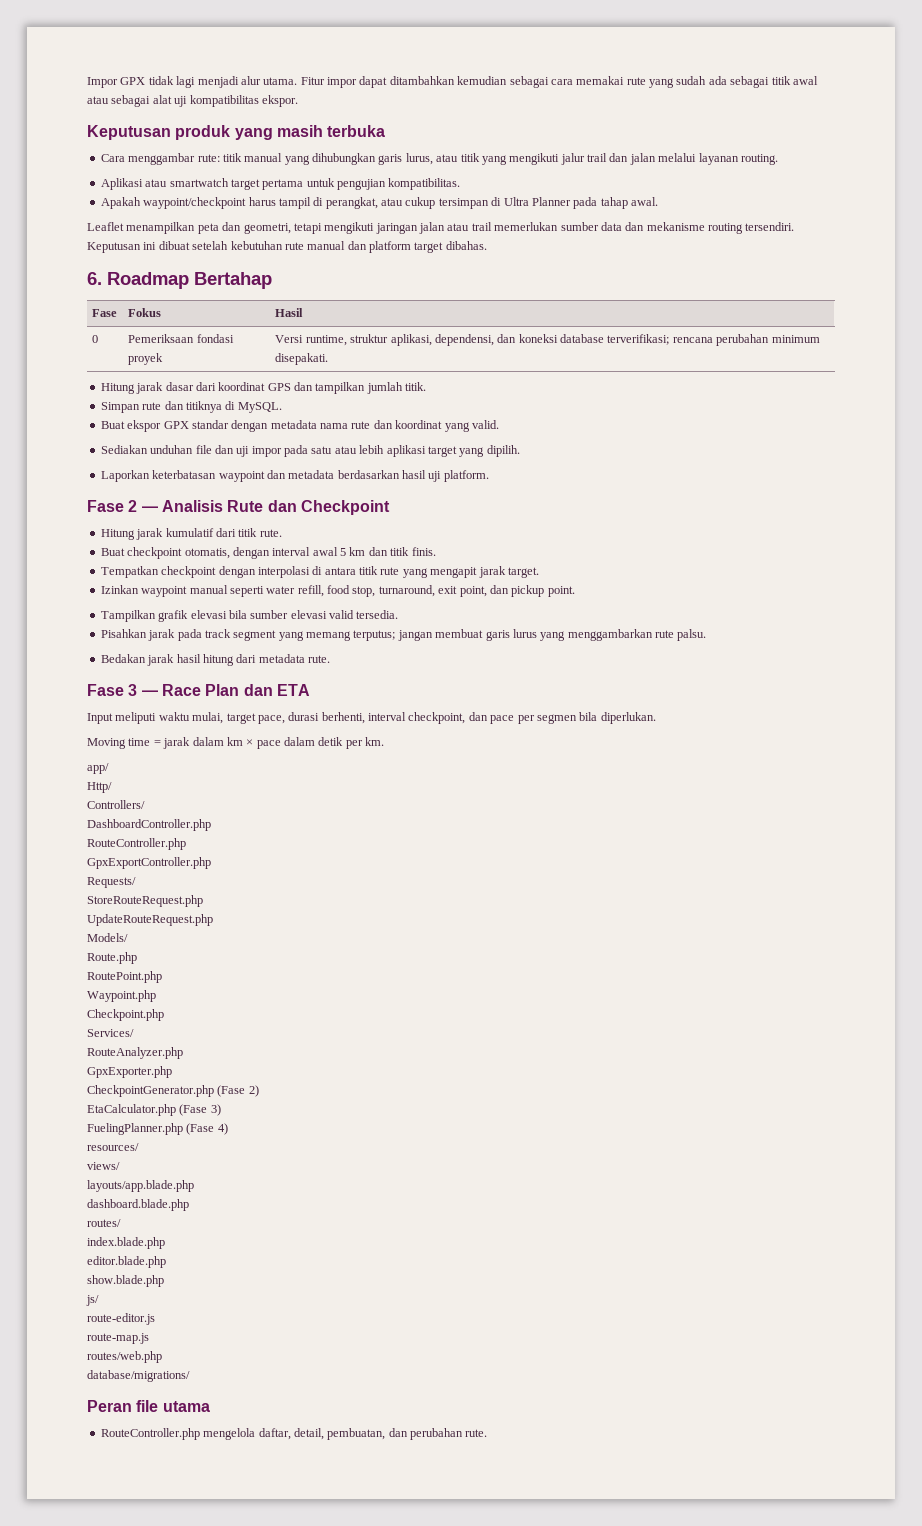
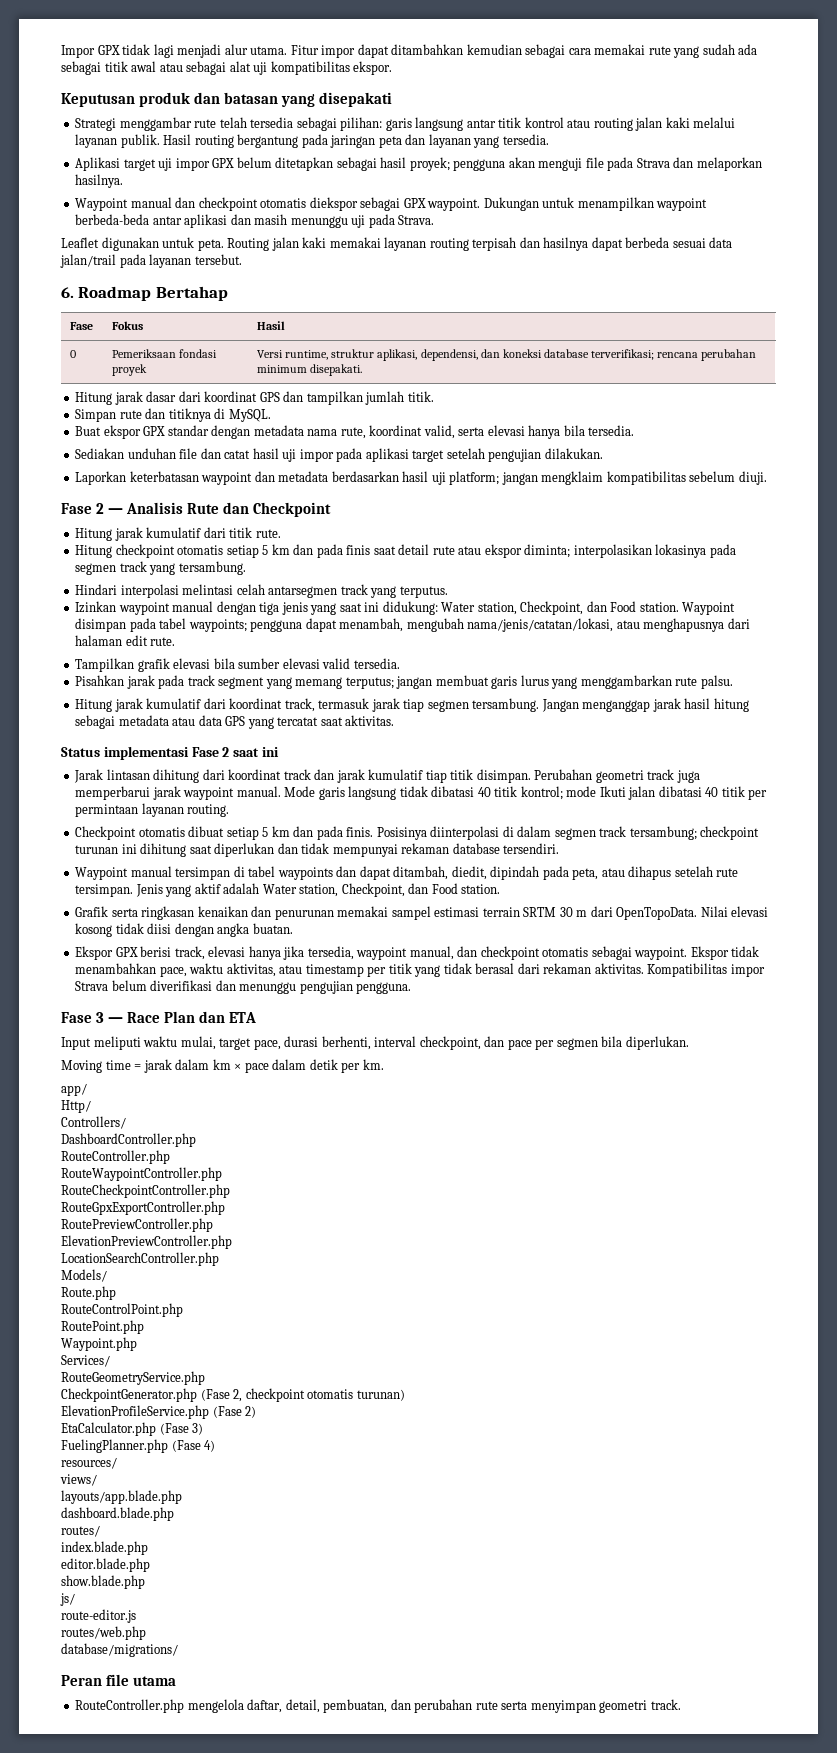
[234,125,386,140] [100,153,778,165] [100,178,461,190] [100,197,658,209] [87,222,795,234] [87,241,487,253] yang masih terbuka // Cara menggambar rute: titik manual yang dihubungkan garis lurus, atau titik yang mengikuti jalur trail dan jalan melalui layanan routing. // Aplikasi atau smartwatch target pertama untuk pengujian kompatibilitas. // Apakah waypoint/checkpoint harus tampil di perangkat, atau cukup tersimpan di Ultra Planner pada tahap awal. // Leaflet menampilkan peta dan geometri, tetapi mengikuti jaringan jalan atau trail memerlukan sumber data dan mekanisme routing tersendiri. Keputusan ini dibuat setelah kebutuhan rute manual dan platform target dibahas. -> [194,92,393,107] [75,117,736,131] [75,134,549,148] [75,157,762,171] [75,174,124,188] [75,197,708,211] [75,214,435,228] [61,237,733,251] [60,254,242,268] dan batasan yang disepakati // Strategi menggambar rute telah tersedia sebagai pilihan: garis langsung antar titik kontrol atau routing jalan kaki melalui layanan publik. Hasil routing bergantung pada jaringan peta dan layanan yang tersedia. // Aplikasi target uji impor GPX belum ditetapkan sebagai hasil proyek; pengguna akan menguji file pada Strava dan melaporkan hasilnya. // Waypoint manual dan checkpoint otomatis diekspor sebagai GPX waypoint. Dukungan untuk menampilkan waypoint berbeda-beda antar aplikasi dan masih menunggu uji pada Strava. // Leaflet digunakan untuk peta. Routing jalan kaki memakai layanan routing terpisah dan hasilnya dapat berbeda sesuai data jalan/trail pada layanan tersebut.
[351,420,499,432] rute dan koordinat yang valid. -> [340,425,635,439] rute, koordinat valid, serta elevasi hanya bila tersedia.
(234, 449) none -> [224,448,279,459] catat hasil
[311,445,520,457] satu atau lebih aplikasi target yang dipilih. -> [365,448,603,462] aplikasi target setelah pengujian dilakukan.
[443,470,489,482] platform. -> [449,471,767,485] platform; jangan mengklaim kompatibilitas sebelum diuji.
[100,547,436,559] [100,566,539,578] [100,585,575,597] Buat checkpoint otomatis, dengan interval awal 5 km dan titik finis. // Tempatkan checkpoint dengan interpolasi di antara titik rute yang mengapit jarak target. // Izinkan waypoint manual seperti water refill, food stop, turnaround, exit point, dan pickup point. -> [75,544,736,558] [75,561,246,575] [75,584,448,598] [75,601,736,615] [75,618,750,632] [75,635,176,646] Hitung checkpoint otomatis setiap 5 km dan pada finis saat detail rute atau ekspor diminta; interpolasikan lokasinya pada segmen track yang tersambung. // Hindari interpolasi melintasi celah antarsegmen track yang terputus. // Izinkan waypoint manual dengan tiga jenis yang saat ini didukung: Water station, Checkpoint, dan Food station. Waypoint disimpan pada tabel waypoints; pengguna dapat menambah, mengubah nama/jenis/catatan/lokasi, atau menghapusnya dari halaman edit rute.
[100,654,330,666] Bedakan jarak hasil hitung dari metadata rute. -> [75,698,749,712] [75,715,395,729] [61,746,279,760] [74,769,700,783] [75,786,768,800] [75,803,230,817] [75,826,760,840] [75,843,560,857] [75,866,739,880] [75,883,501,897] [75,906,769,920] [75,923,293,937] [75,946,760,960] [75,963,765,977] [75,980,412,994] Hitung jarak kumulatif dari koordinat track, termasuk jarak tiap segmen tersambung. Jangan menganggap jarak hasil hitung sebagai metadata atau data GPS yang tercatat saat aktivitas. // Status implementasi Fase 2 saat ini // Jarak lintasan dihitung dari koordinat track dan jarak kumulatif tiap titik disimpan. Perubahan geometri track juga memperbarui jarak waypoint manual. Mode garis langsung tidak dibatasi 40 titik kontrol; mode Ikuti jalan dibatasi 40 titik per permintaan layanan routing. // Checkpoint otomatis dibuat setiap 5 km dan pada finis. Posisinya diinterpolasi di dalam segmen track tersambung; checkpoint turunan ini dihitung saat diperlukan dan tidak mempunyai rekaman database tersendiri. // Waypoint manual tersimpan di tabel waypoints dan dapat ditambah, diedit, dipindah pada peta, atau dihapus setelah rute tersimpan. Jenis yang aktif adalah Water station, Checkpoint, dan Food station. // Grafik serta ringkasan kenaikan dan penurunan memakai sampel estimasi terrain SRTM 30 m dari OpenTopoData. Nilai elevasi kosong tidak diisi dengan angka buatan. // Ekspor GPX berisi track, elevasi hanya jika tersedia, waypoint manual, dan checkpoint otomatis sebagai waypoint. Ekspor tidak menambahkan pace, waktu aktivitas, atau timestamp per titik yang tidak berasal dari rekaman aktivitas. Kompatibilitas impor Strava belum diverifikasi dan menunggu pengujian pengguna.
[87,857,211,869] [87,877,136,888] [87,895,203,907] [87,914,213,926] GpxExportController.php // Requests/ // StoreRouteRequest.php // UpdateRouteRequest.php -> [61,1167,222,1181] [61,1184,230,1198] [61,1201,225,1215] [61,1218,213,1232] [61,1235,232,1249] [61,1252,219,1266] RouteWaypointController.php // RouteCheckpointController.php // RouteGpxExportController.php // RoutePreviewController.php // ElevationPreviewController.php // LocationSearchController.php
(137, 958) none -> [61,1303,183,1317] // RouteControlPoint.php
[87,1009,164,1021] // Checkpoint.php -> (137, 1344) none
[87,1047,183,1059] [87,1066,172,1078] RouteAnalyzer.php // GpxExporter.php -> [61,1371,205,1385] RouteGeometryService.php
(246, 1091) none -> [233,1388,405,1402] [61,1405,242,1419] 2, checkpoint otomatis turunan) // ElevationProfileService.php (Fase
[87,1333,149,1344] // route-map.js -> (136, 1616) none
[465,1429,488,1437] rute. -> [475,1699,681,1713] rute serta menyimpan geometri track.

